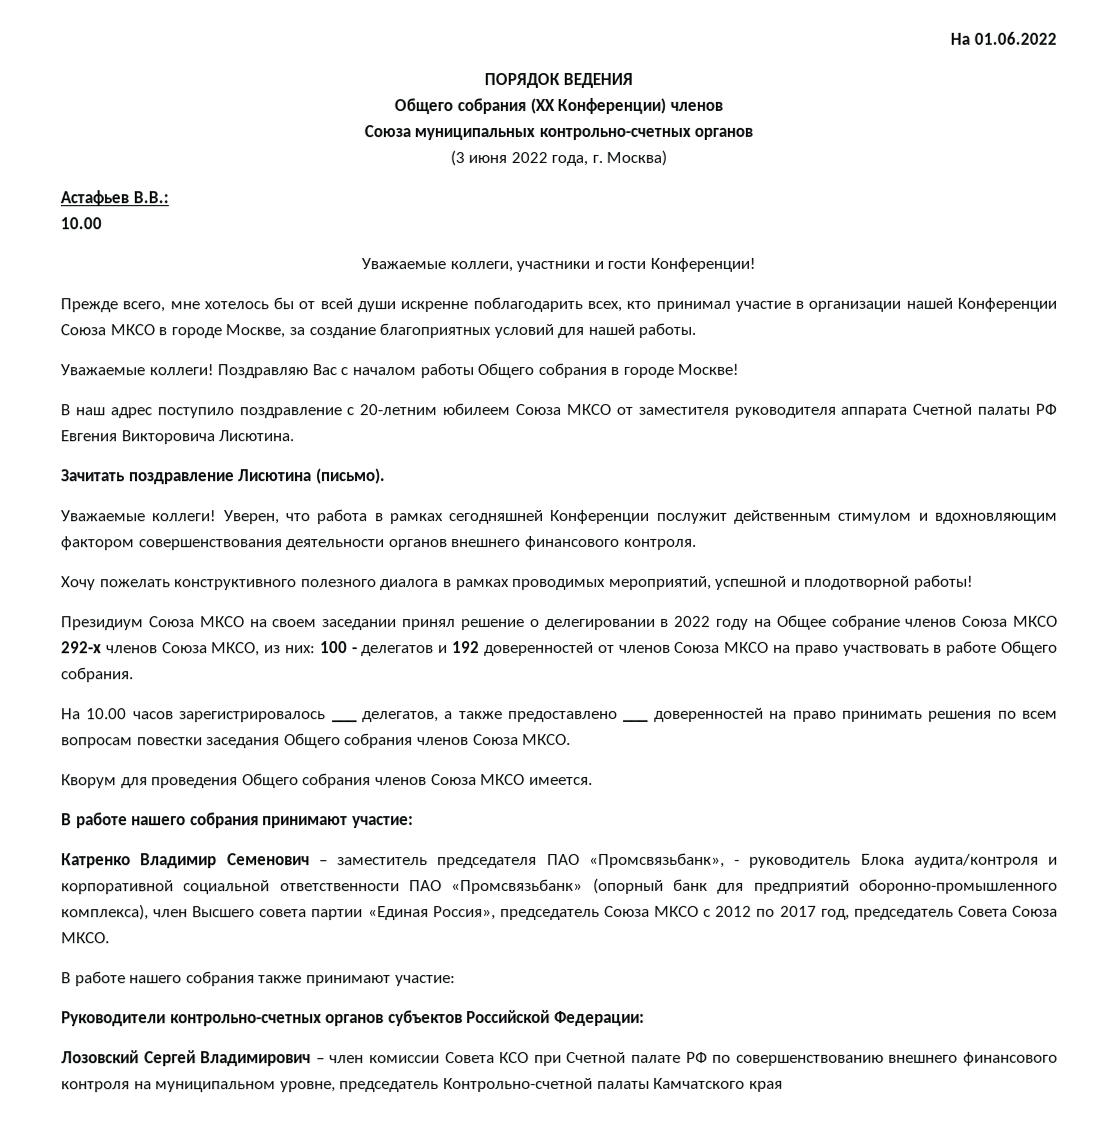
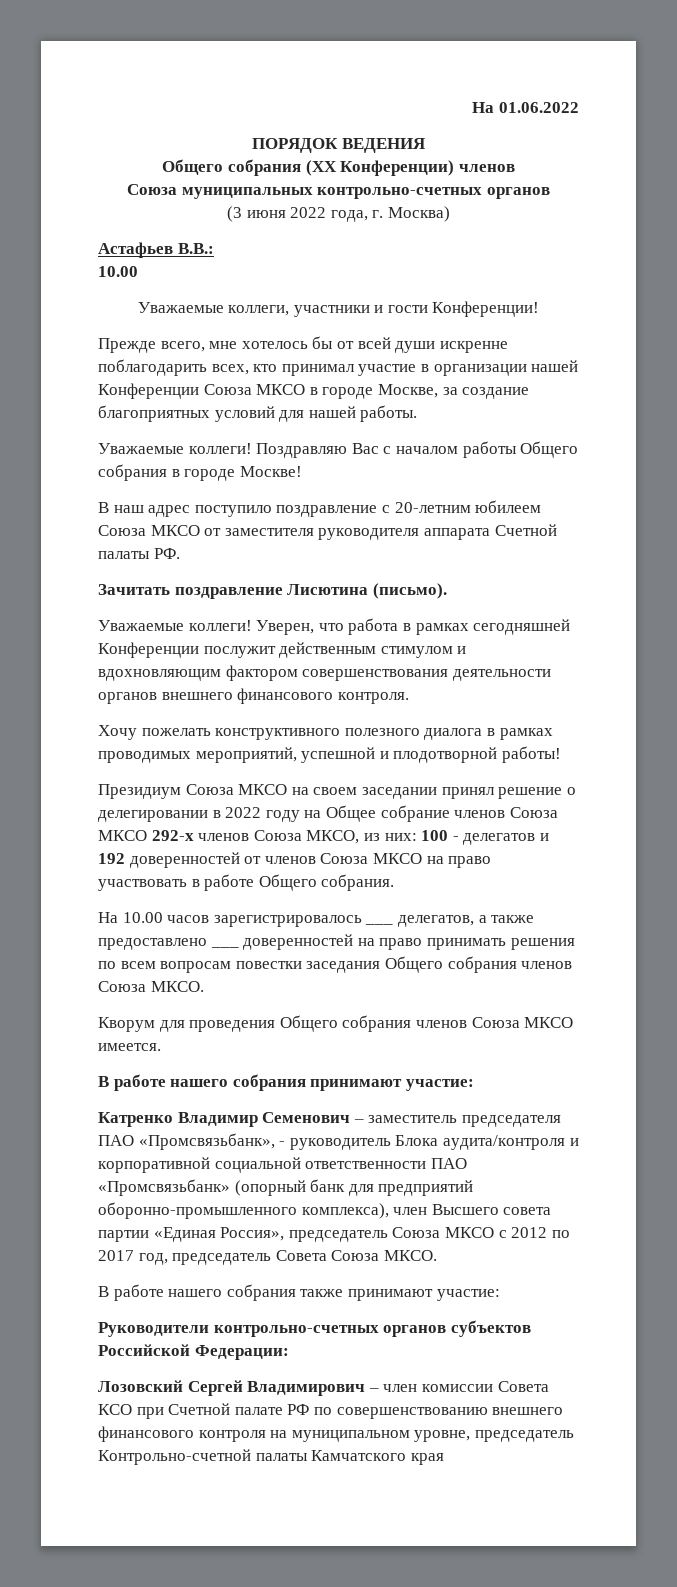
[1035,403,1057,415] [60,430,295,445] РФ Евгения Викторовича Лисютина. -> [153,548,180,559] РФ.

